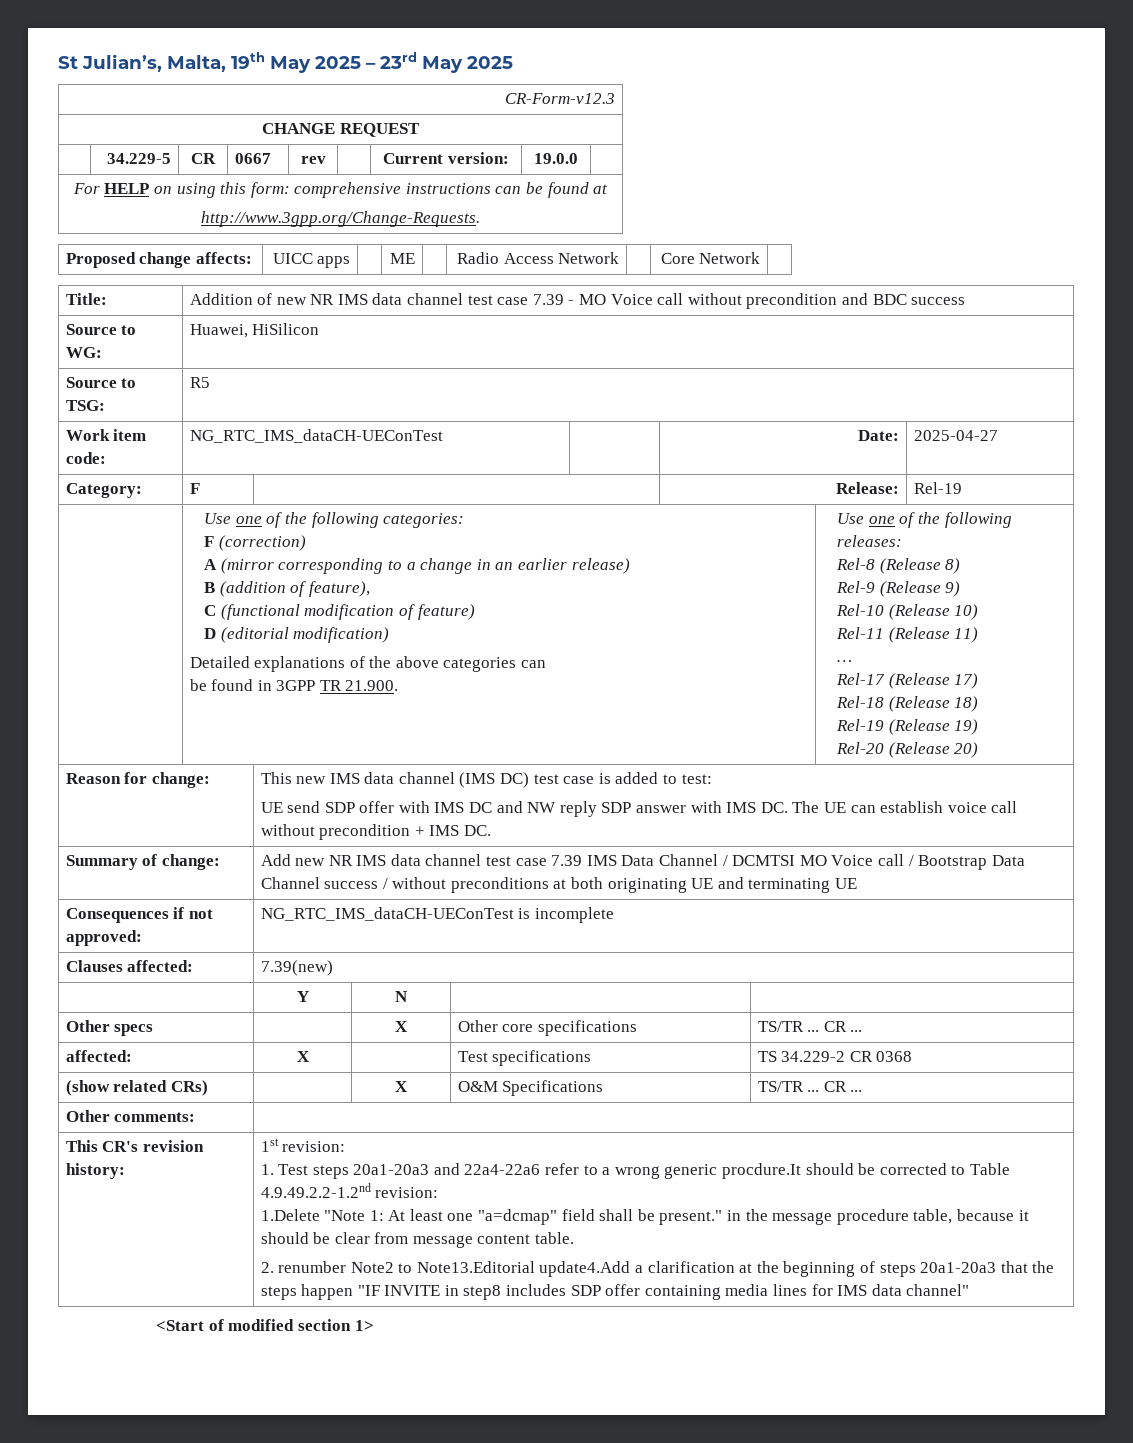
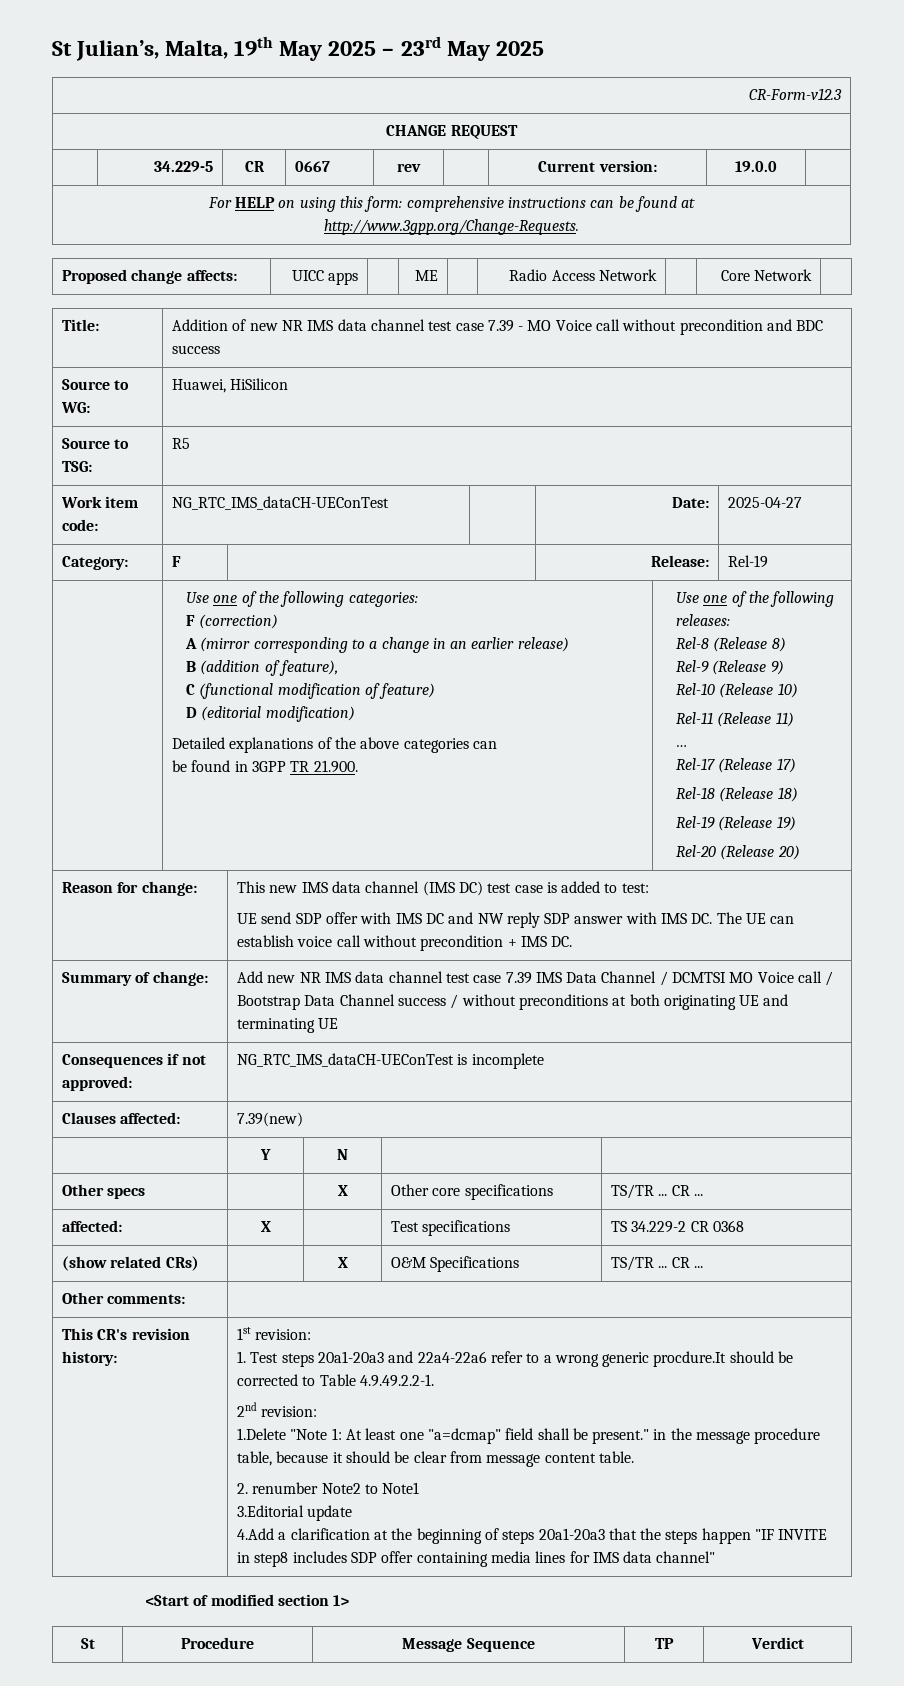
[260,1183,371,1198] 4.9.49.2.2-1.2nd -> [359,1374,434,1387] [236,1402,257,1417] 4.9.49.2.2-1. // 2nd
[416,1261,631,1277] Note13.Editorial update4.Add -> [382,1482,420,1494] [236,1505,353,1521] [236,1528,274,1540] Note1 // 3.Editorial update // 4.Add
(374, 1325) none -> [80,1638,95,1649] [181,1637,254,1649] [402,1638,535,1652] [655,1638,674,1649] [750,1637,804,1649] // St | Procedure | Message Sequence | TP | Verdict

